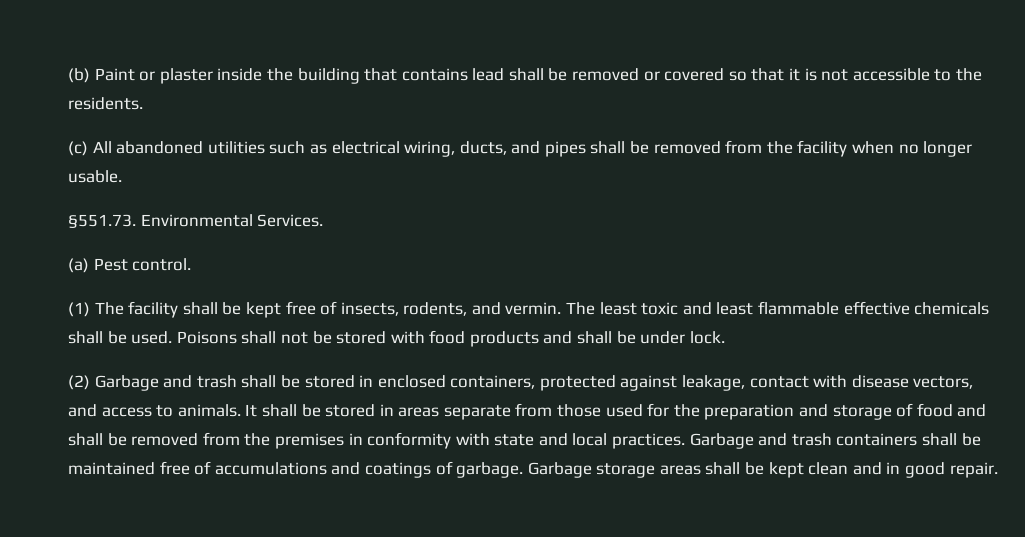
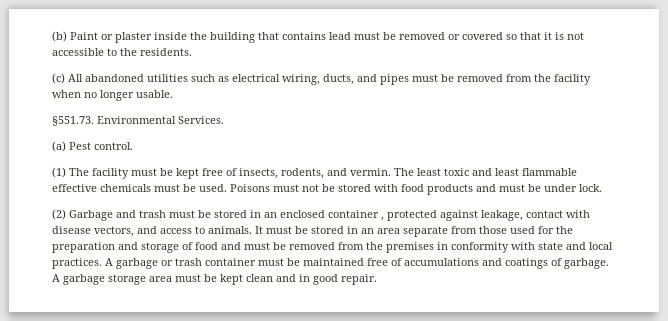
[508,68,544,81] shall -> [354,32,380,40] must
[590,141,626,154] shall -> [412,74,438,82] must
[182,302,218,315] shall -> [131,168,157,176] must
[68,331,103,344] shall -> [154,184,180,192] must
[241,331,277,344] shall -> [273,184,299,192] must
[577,331,613,344] shall -> [499,184,525,192] must
[241,375,536,389] shall be stored in enclosed containers, -> [169,210,384,221] must be stored in an enclosed container ,
[261,404,440,417] shall be stored in areas -> [266,226,400,234] must be stored in an area
[68,433,103,446] shall -> [244,242,270,250] must
[689,433,958,449] Garbage and trash containers shall -> [105,258,284,269] A garbage or trash container must
[527,462,741,478] Garbage storage areas shall -> [52,274,201,285] A garbage storage area must

